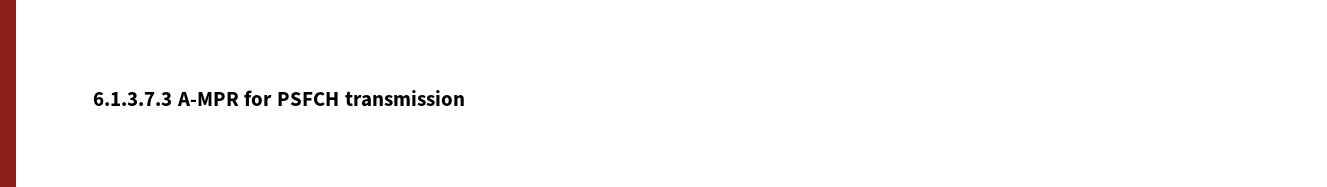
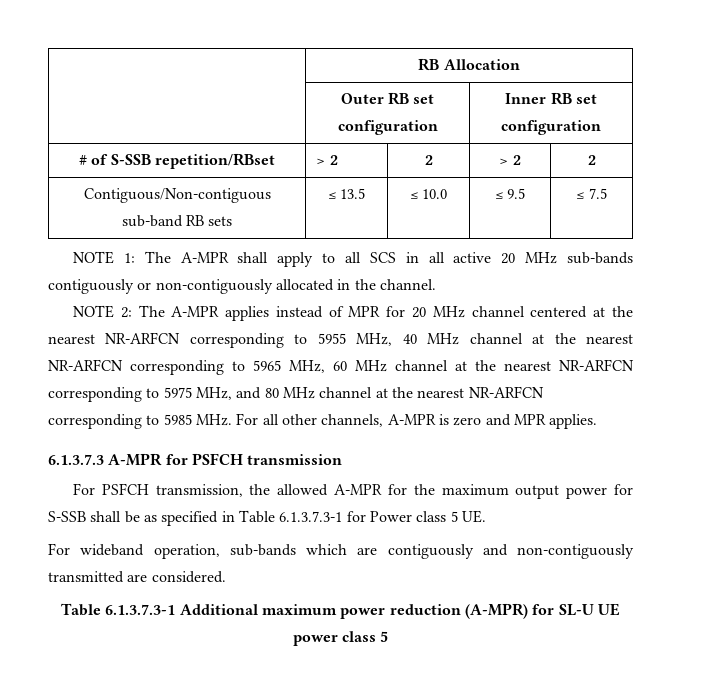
(93, 99) none -> [418,58,520,71] [340,92,435,105] [337,120,438,135] [505,92,597,105] [501,120,601,135] [79,153,275,169] [316,155,338,165] [424,155,433,165] [499,155,521,165] [587,155,596,165] [83,188,271,203] [121,215,233,227] [327,188,366,199] [409,189,448,199] [494,188,526,199] [576,188,607,199] [72,251,633,267] [48,279,436,294] [72,305,633,321] [48,332,633,348] [48,359,634,375] [48,386,544,402] [48,413,598,429] | RB Allocation // | Outer RB set configuration | Inner RB set configuration // # of S-SSB repetition/RBset | > 2 | 2 | > 2 | 2 // Contiguous/Non-contiguous sub-band RB sets | ≤ 13.5 | ≤ 10.0 | ≤ 9.5 | ≤ 7.5 // NOTE 1: The A-MPR shall apply to all SCS in all active 20 MHz sub-bands contiguously or non-contiguously allocated in the channel. // NOTE 2: The A-MPR applies instead of MPR for 20 MHz channel centered at the nearest NR-ARFCN corresponding to 5955 MHz, 40 MHz channel at the nearest NR-ARFCN corresponding to 5965 MHz, 60 MHz channel at the nearest NR-ARFCN corresponding to 5975 MHz, and 80 MHz channel at the nearest NR-ARFCN corresponding to 5985 MHz. For all other channels, A-MPR is zero and MPR applies. //
(465, 98) none -> [72,483,633,499] [48,510,486,526] [48,543,634,559] [48,571,226,583] [61,603,620,619] [292,631,389,646] // For PSFCH transmission, the allowed A-MPR for the maximum output power for S-SSB shall be as specified in Table 6.1.3.7.3-1 for Power class 5 UE. // For wideband operation, sub-bands which are contiguously and non-contiguously transmitted are considered. // Table 6.1.3.7.3-1 Additional maximum power reduction (A-MPR) for SL-U UE power class 5

